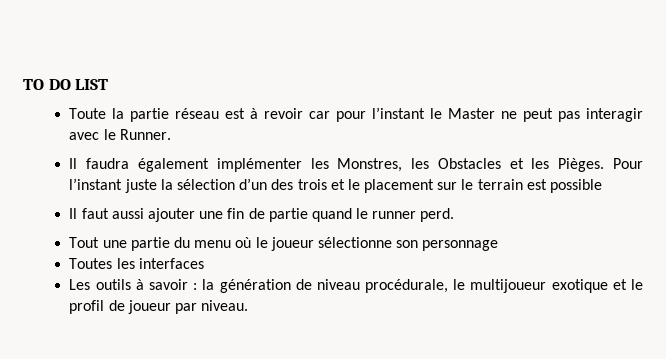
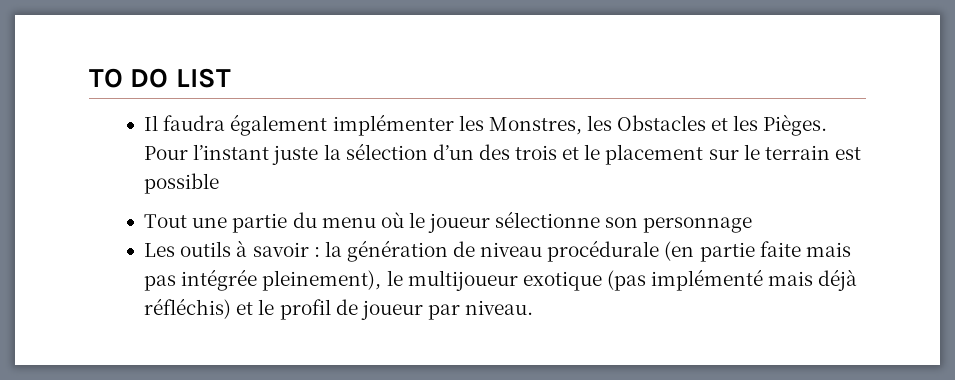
[69,107,643,122] [69,129,171,140] // Toute la partie réseau est à revoir car pour l’instant le Master ne peut pas interagir avec le Runner. -> (231, 78) none
[69,208,455,222] // Il faut aussi ajouter une fin de partie quand le runner perd. -> (220, 183) none
[69,258,204,269] // Toutes les interfaces -> (753, 225) none
[365,279,608,293] procédurale, le multijoueur exotique -> [547,240,851,262] [144,269,858,291] [144,298,232,319] procédurale (en partie faite mais pas intégrée pleinement), le multijoueur exotique (pas implémenté mais déjà réfléchis)

